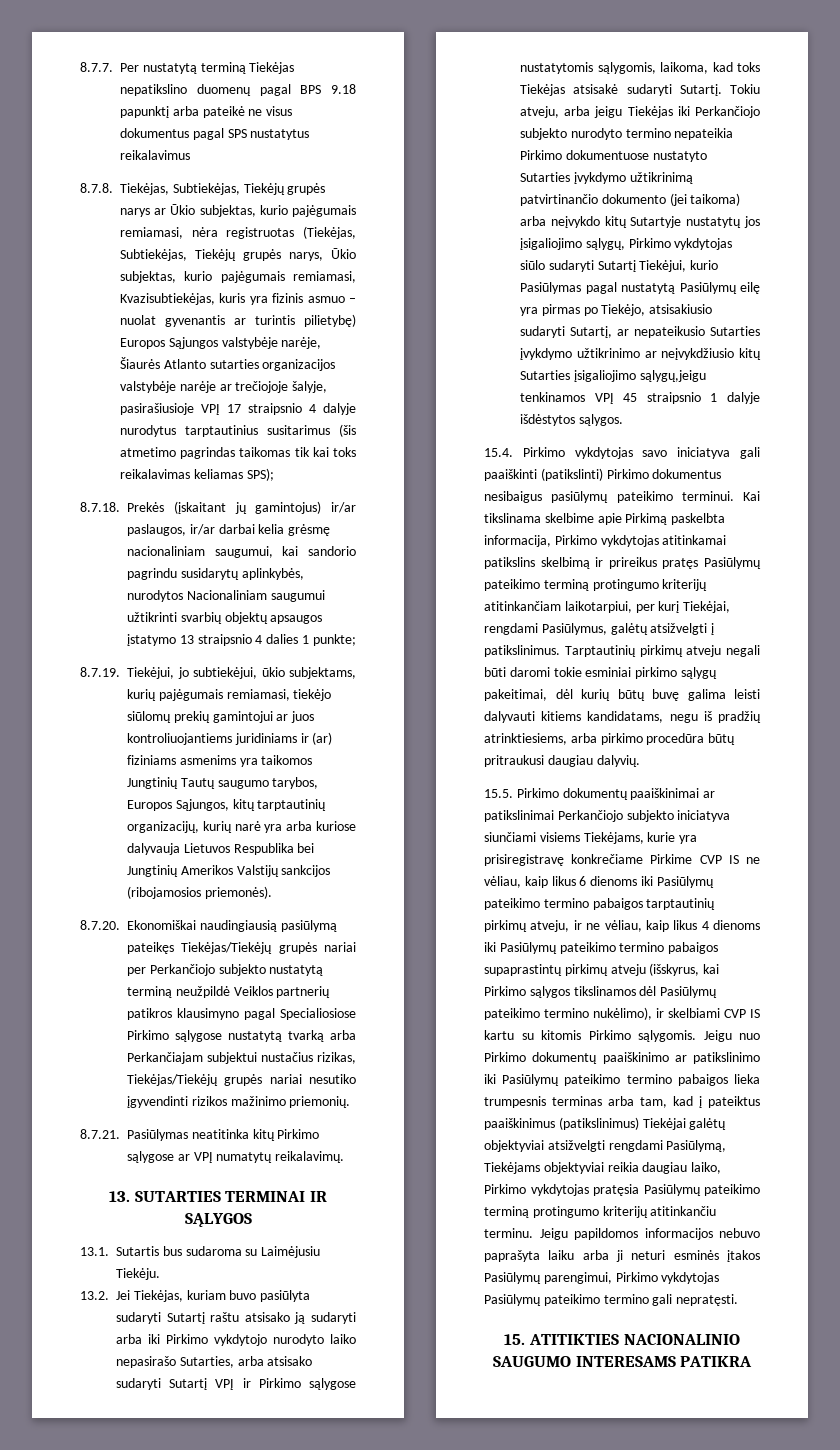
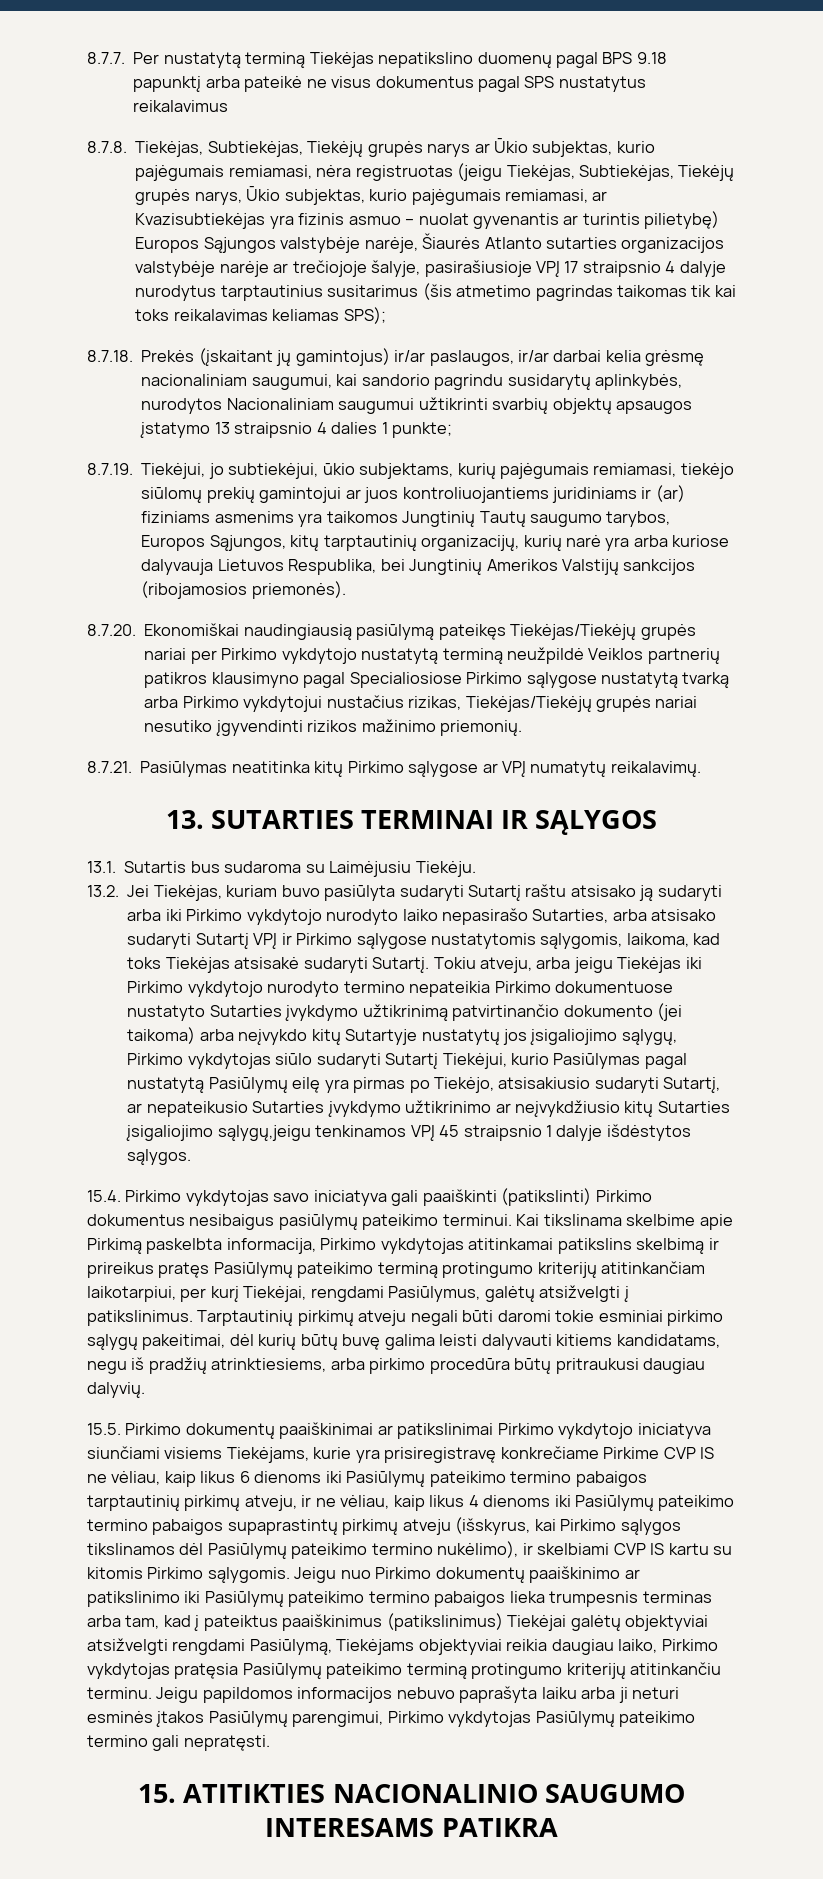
[303,226,356,239] (Tiekėjas, -> [457,163,575,181] (jeigu Tiekėjas,
[120,293,246,305] Kvazisubtiekėjas, kuris -> [592,191,608,201] [135,213,266,229] ar Kvazisubtiekėjas
[233,843,294,855] Respublika -> [288,559,377,575] Respublika,
[149,964,266,976] Perkančiojo subjekto -> [221,648,357,664] Pirkimo vykdytojo
[127,1052,257,1064] Perkančiajam subjektui -> [182,696,323,712] Pirkimo vykdytojui
[695,106,760,118] [520,128,567,140] Perkančiojo subjekto -> [127,981,263,997] Pirkimo vykdytojo
[557,810,674,822] Perkančiojo subjekto -> [497,1423,634,1439] Pirkimo vykdytojo

